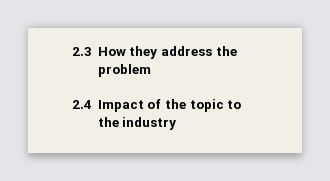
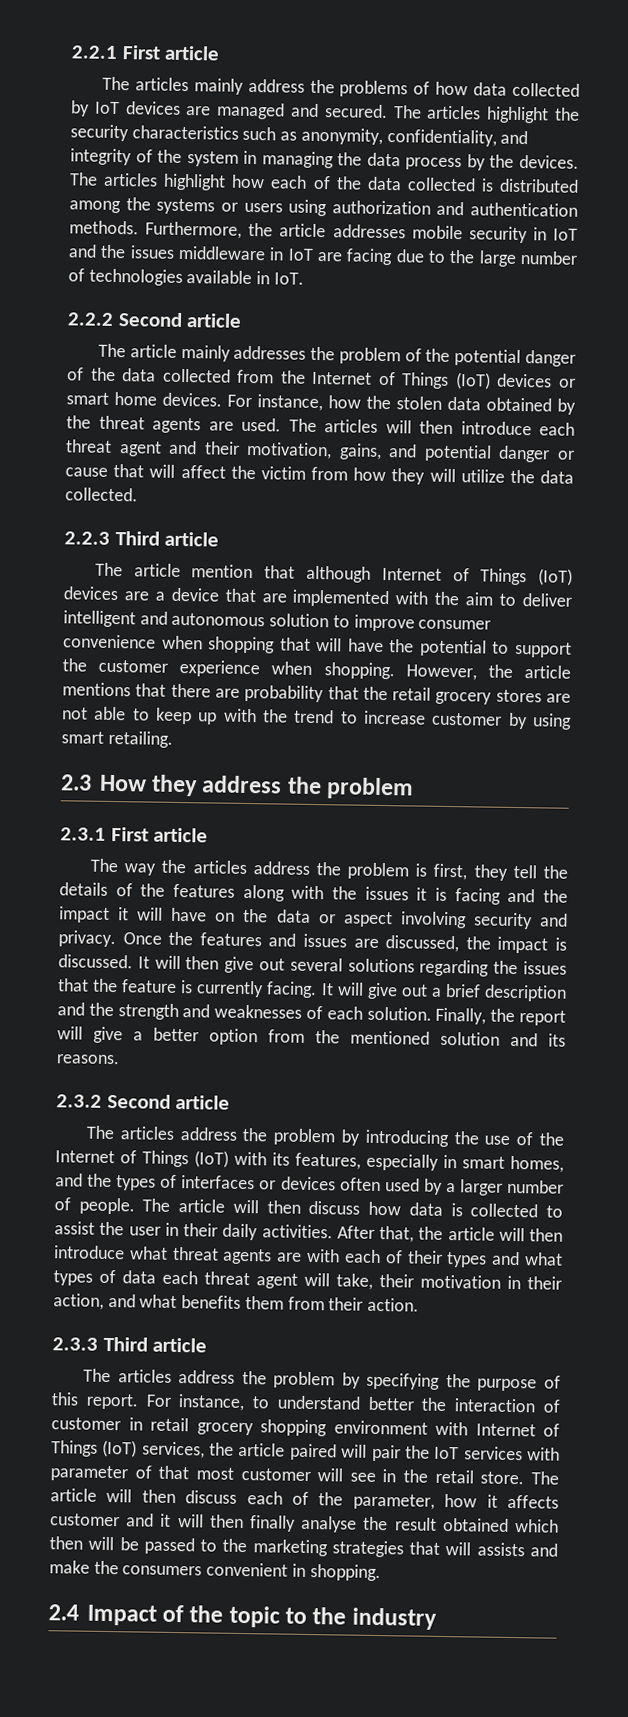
(72, 51) none -> [71,45,221,61] [101,76,581,98] [70,100,580,124] [70,124,529,147] [70,148,579,171] [69,172,580,193] [69,197,578,217] [69,220,578,244] [68,244,578,267] [68,268,304,286] [67,312,243,328] [97,343,577,367] [67,367,576,390] [66,391,576,415] [66,415,575,436] [65,439,575,463] [65,463,574,485] [65,487,138,502] [64,531,220,547] [94,562,573,586] [63,586,573,608] [63,610,492,632] [63,634,572,658] [62,658,571,681] [62,682,572,705] [62,706,572,730] [61,730,173,748] 2.2.1 First article // The articles mainly address the problems of how data collected by IoT devices are managed and secured. The articles highlight the security characteristics such as anonymity, confidentiality, and integrity of the system in managing the data process by the devices. The articles highlight how each of the data collected is distributed among the systems or users using authorization and authentication methods. Furthermore, the article addresses mobile security in IoT and the issues middleware in IoT are facing due to the large number of technologies available in IoT. // 2.2.2 Second article // The article mainly addresses the problem of the potential danger of the data collected from the Internet of Things (IoT) devices or smart home devices. For instance, how the stolen data obtained by the threat agents are used. The articles will then introduce each threat agent and their motivation, gains, and potential danger or cause that will affect the victim from how they will utilize the data collected. // 2.2.3 Third article // The article mention that although Internet of Things (IoT) devices are a device that are implemented with the aim to deliver intelligent and autonomous solution to improve consumer convenience when shopping that will have the potential to support the customer experience when shopping. However, the article mentions that there are probability that the retail grocery stores are not able to keep up with the trend to increase customer by using smart retailing. //
(151, 70) none -> [60,826,209,843] [89,858,568,881] [59,882,569,905] [59,906,568,930] [58,930,568,954] [58,954,567,977] [58,978,567,1002] [57,1002,566,1026] [57,1026,566,1047] [56,1054,120,1065] [56,1093,231,1110] [85,1125,565,1148] [55,1150,564,1173] [55,1173,564,1196] [54,1197,563,1218] [54,1221,563,1243] [54,1245,563,1268] [53,1269,562,1290] [53,1293,420,1312] [52,1336,208,1353] [82,1368,562,1392] [51,1392,560,1413] [51,1417,560,1437] [51,1439,561,1462] [50,1465,559,1485] [50,1488,559,1510] [50,1513,559,1533] [49,1536,558,1558] [49,1560,381,1582] // 2.3.1 First article // The way the articles address the problem is first, they tell the details of the features along with the issues it is facing and the impact it will have on the data or aspect involving security and privacy. Once the features and issues are discussed, the impact is discussed. It will then give out several solutions regarding the issues that the feature is currently facing. It will give out a brief description and the strength and weaknesses of each solution. Finally, the report will give a better option from the mentioned solution and its reasons. // 2.3.2 Second article // The articles address the problem by introducing the use of the Internet of Things (IoT) with its features, especially in smart homes, and the types of interfaces or devices often used by a larger number of people. The article will then discuss how data is collected to assist the user in their daily activities. After that, the article will then introduce what threat agents are with each of their types and what types of data each threat agent will take, their motivation in their action, and what benefits them from their action. // 2.3.3 Third article // The articles address the problem by specifying the purpose of this report. For instance, to understand better the interaction of customer in retail grocery shopping environment with Internet of Things (IoT) services, the article paired will pair the IoT services with parameter of that most customer will see in the retail store. The article will then discuss each of the parameter, how it affects customer and it will then finally analyse the result obtained which then will be passed to the marketing strategies that will assists and make the consumers convenient in shopping.

